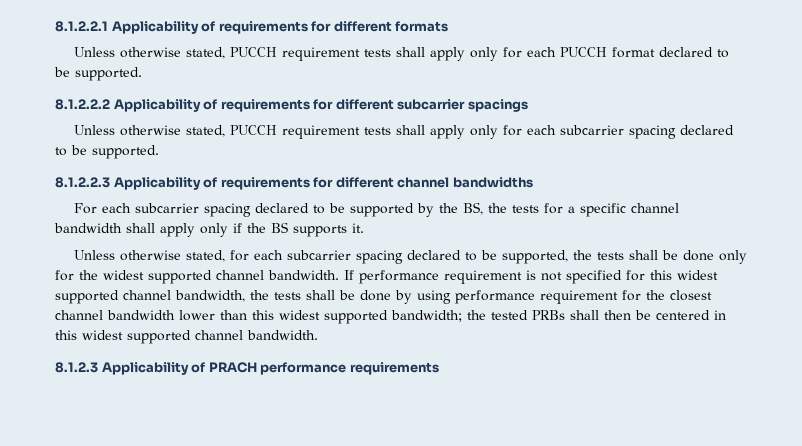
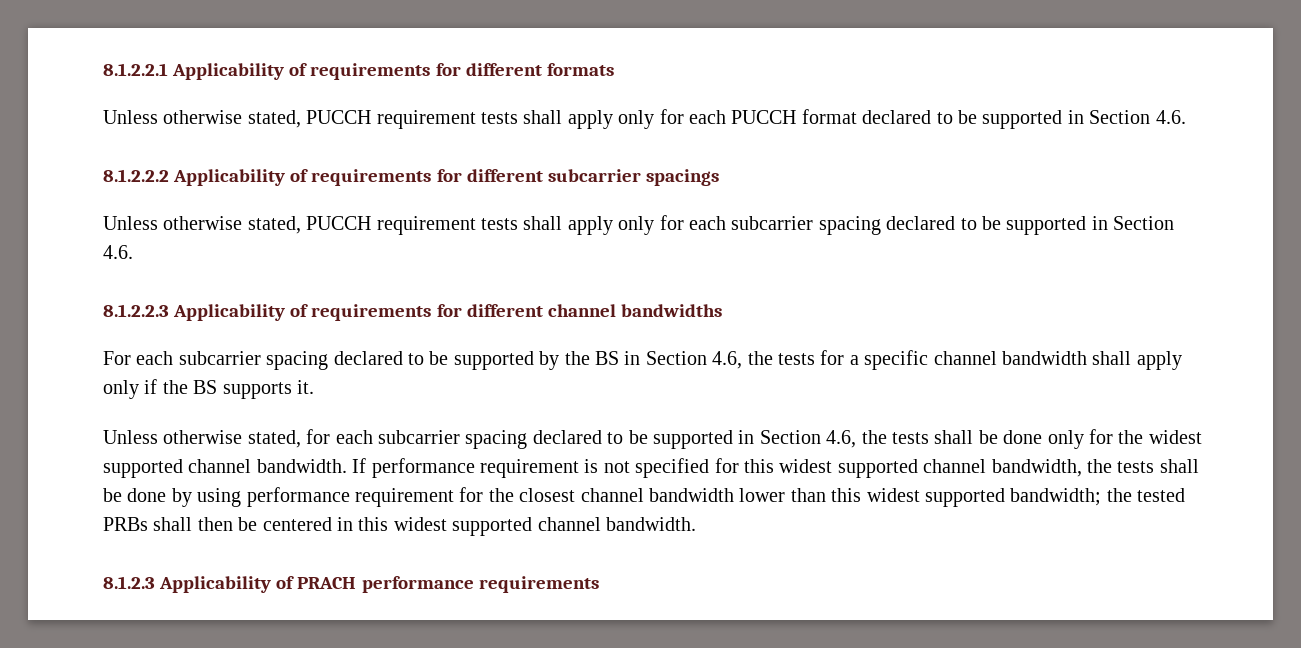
[75,67,142,81] supported. -> [982,110,1186,129] supported in Section 4.6.
[92,145,159,159] supported. -> [1006,216,1175,235] [103,245,133,259] supported in Section 4.6.
[462,202,483,215] BS, -> [594,351,743,369] BS in Section 4.6,
[501,250,568,264] supported, -> [652,430,857,449] supported in Section 4.6,

